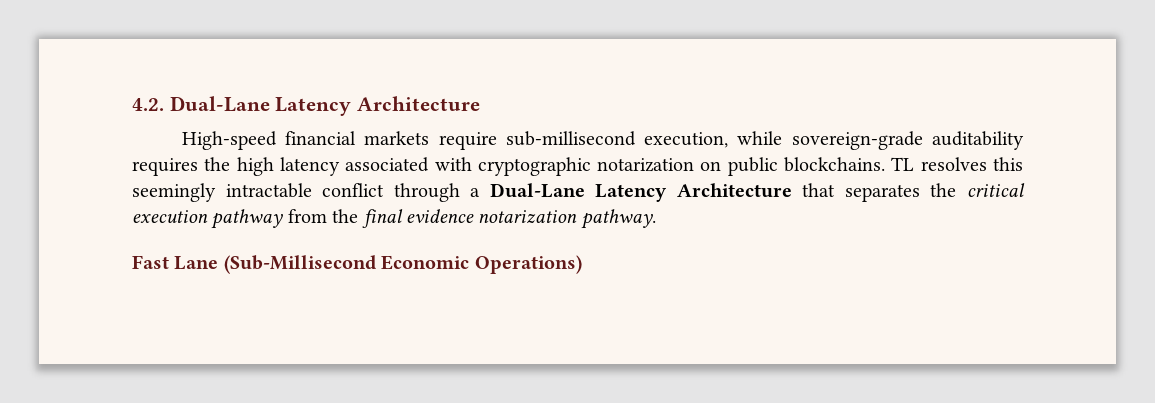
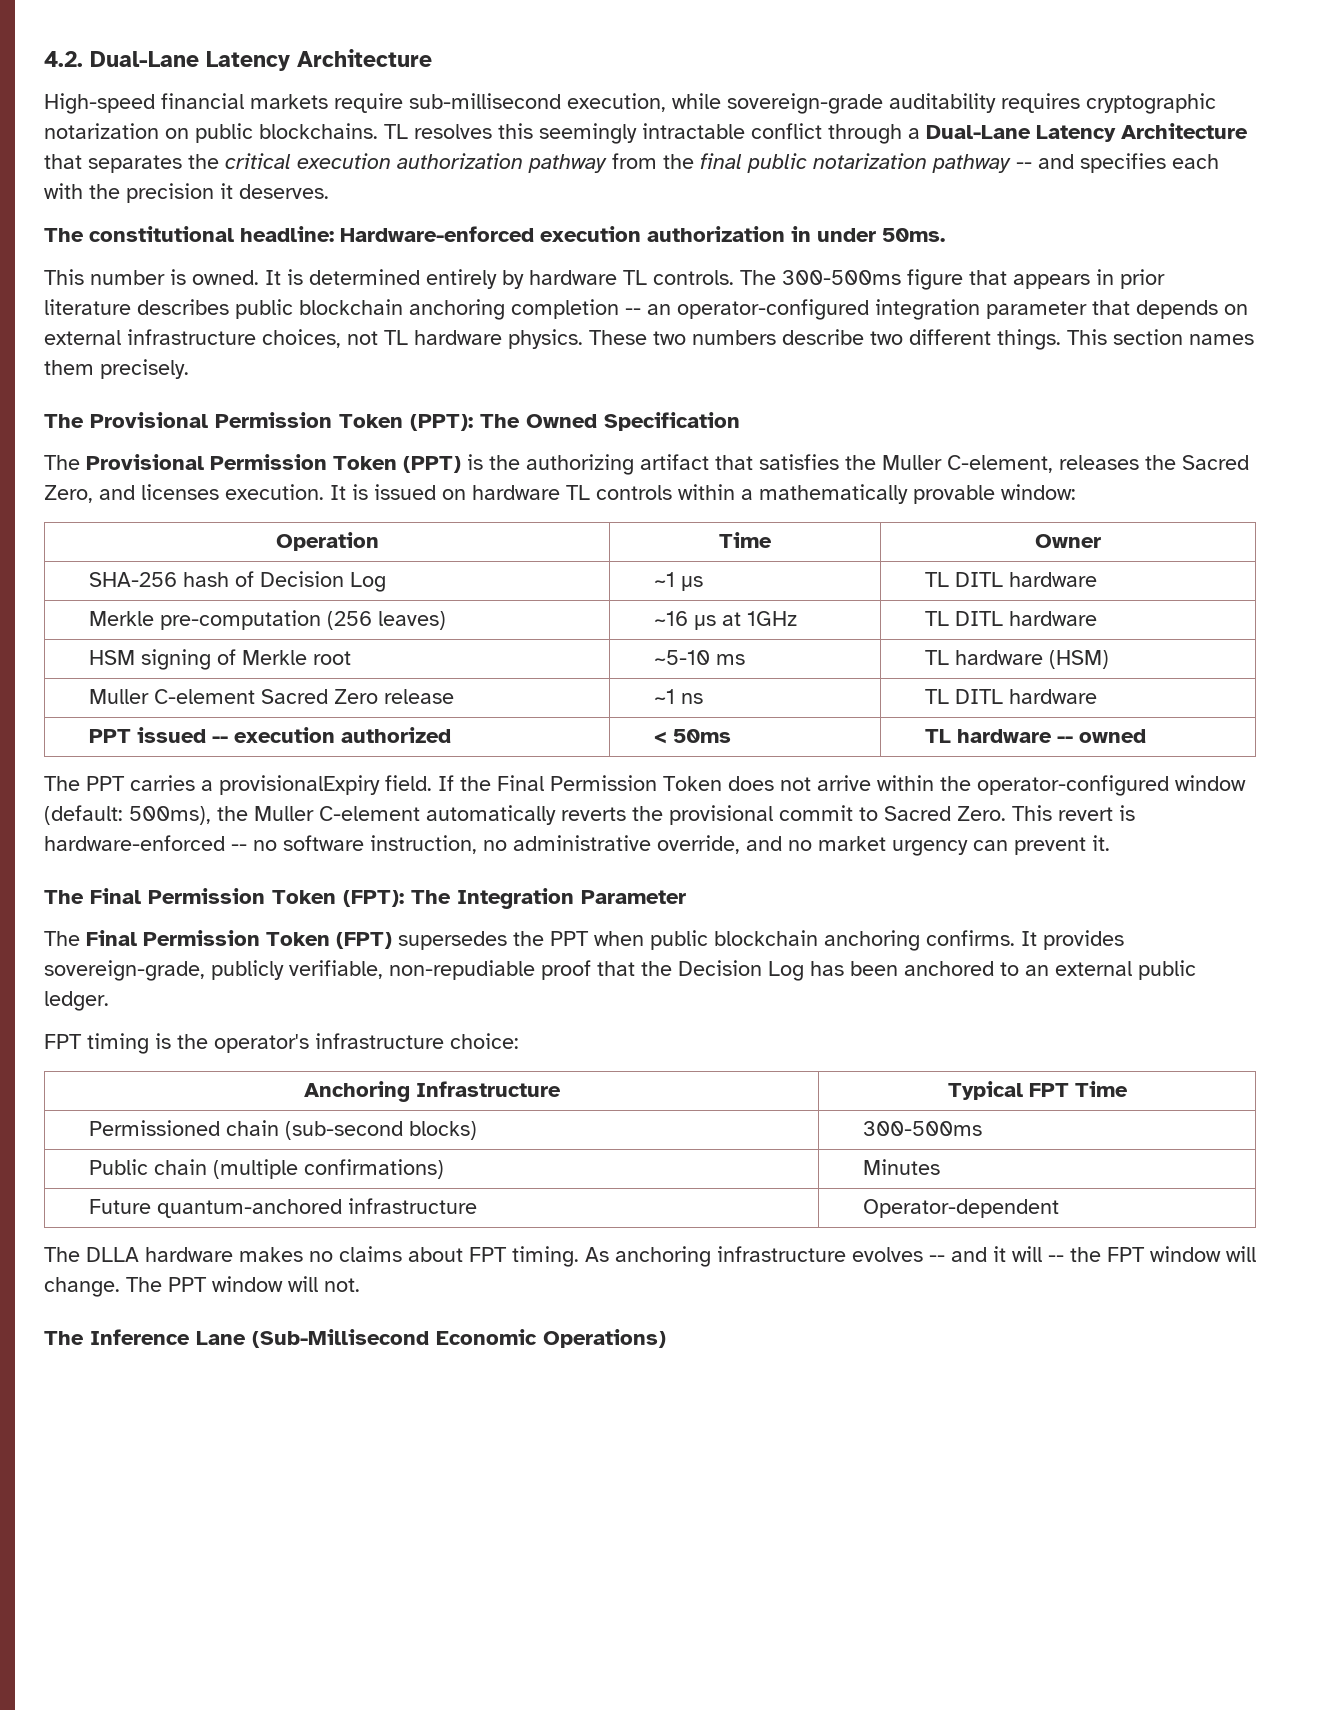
[204,157,472,176] the high latency associated with -> (1080, 103) none
(208, 216) none -> [397,153,523,169] authorization
[406,209,656,229] [132,255,169,269] evidence notarization pathway. // Fast -> [747,153,1219,173] [44,183,329,203] [44,226,945,242] [44,269,1165,290] [44,299,1248,320] [44,329,1254,350] [44,359,189,379] [44,412,740,431] [44,454,1249,475] [44,484,1076,504] [275,532,379,551] [719,532,772,548] [1035,534,1101,548] [89,571,387,592] [654,572,704,591] [925,572,1098,587] [89,610,447,630] [654,611,798,630] [925,611,1098,626] [89,649,352,670] [654,650,746,665] [925,650,1110,669] [89,689,455,704] [654,689,704,704] [925,689,1098,704] [89,727,452,743] [654,729,732,744] [925,729,1147,743] [44,775,1246,796] [44,805,1135,825] [44,835,1110,856] [44,888,686,909] [44,930,1124,951] [44,960,1196,981] [44,991,109,1011] [44,1033,519,1054] [303,1081,561,1102] [947,1081,1128,1100] [89,1120,478,1140] [863,1121,983,1136] [89,1159,445,1179] [863,1159,941,1175] [89,1198,478,1218] [863,1199,1060,1218] [44,1246,1256,1267] [44,1276,360,1297] [44,1329,190,1345] public notarization pathway -- and specifies each with the precision it deserves. // The constitutional headline: Hardware-enforced execution authorization in under 50ms. // This number is owned. It is determined entirely by hardware TL controls. The 300-500ms figure that appears in prior literature describes public blockchain anchoring completion -- an operator-configured integration parameter that depends on external infrastructure choices, not TL hardware physics. These two numbers describe two different things. This section names them precisely. // The Provisional Permission Token (PPT): The Owned Specification // The Provisional Permission Token (PPT) is the authorizing artifact that satisfies the Muller C-element, releases the Sacred Zero, and licenses execution. It is issued on hardware TL controls within a mathematically provable window: // Operation | Time | Owner // SHA-256 hash of Decision Log | ~1 μs | TL DITL hardware // Merkle pre-computation (256 leaves) | ~16 μs at 1GHz | TL DITL hardware // HSM signing of Merkle root | ~5-10 ms | TL hardware (HSM) // Muller C-element Sacred Zero release | ~1 ns | TL DITL hardware // PPT issued -- execution authorized | < 50ms | TL hardware -- owned // The PPT carries a provisionalExpiry field. If the Final Permission Token does not arrive within the operator-configured window (default: 500ms), the Muller C-element automatically reverts the provisional commit to Sacred Zero. This revert is hardware-enforced -- no software instruction, no administrative override, and no market urgency can prevent it. // The Final Permission Token (FPT): The Integration Parameter // The Final Permission Token (FPT) supersedes the PPT when public blockchain anchoring confirms. It provides sovereign-grade, publicly verifiable, non-repudiable proof that the Decision Log has been anchored to an external public ledger. // FPT timing is the operator's infrastructure choice: // Anchoring Infrastructure | Typical FPT Time // Permissioned chain (sub-second blocks) | 300-500ms // Public chain (multiple confirmations) | Minutes // Future quantum-anchored infrastructure | Operator-dependent // The DLLA hardware makes no claims about FPT timing. As anchoring infrastructure evolves -- and it will -- the FPT window will change. The PPT window will not. // The Inference

